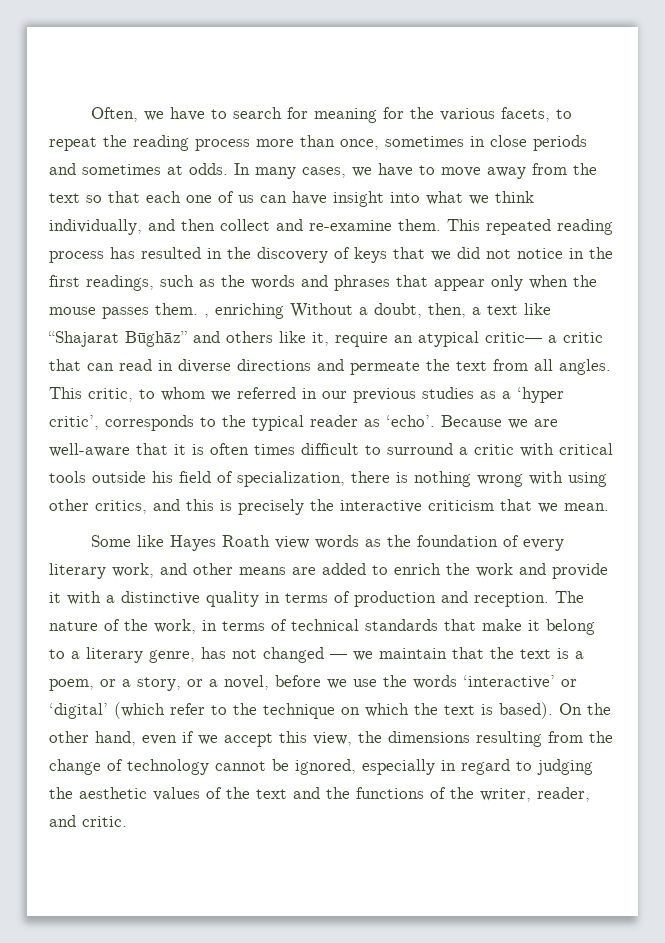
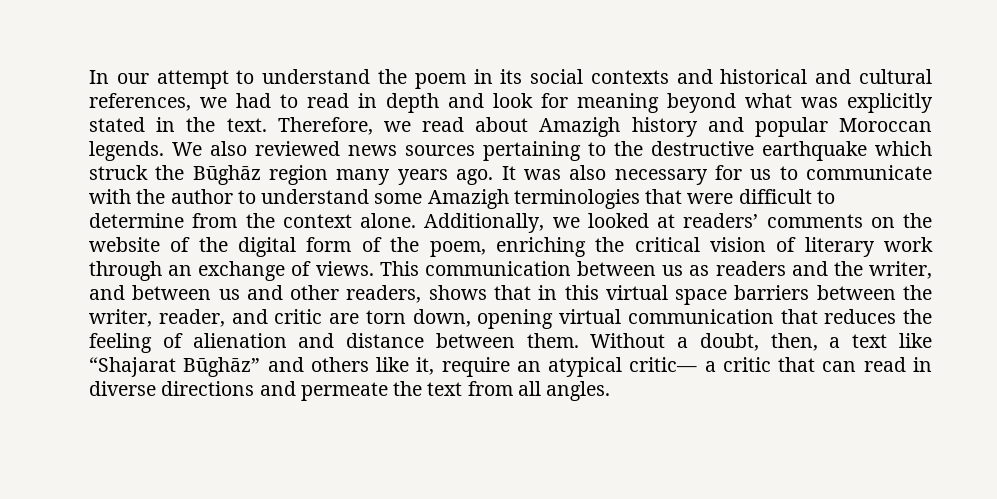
[90,107,572,123] [49,135,587,151] [49,163,597,179] [49,191,534,207] [49,219,613,235] [49,247,613,263] [49,275,597,291] [49,303,284,319] Often, we have to search for meaning for the various facets, to repeat the reading process more than once, sometimes in close periods and sometimes at odds. In many cases, we have to move away from the text so that each one of us can have insight into what we think individually, and then collect and re-examine them. This repeated reading process has resulted in the discovery of keys that we did not notice in the first readings, such as the words and phrases that appear only when the mouse passes them. , enriching -> [89,69,933,89] [89,93,933,113] [89,117,932,137] [89,141,932,161] [89,165,932,185] [89,189,835,209] [89,213,932,233] [89,237,933,257] [89,261,933,281] [89,285,933,305] [89,309,932,329] [89,333,579,353] In our attempt to understand the poem in its social contexts and historical and cultural references, we had to read in depth and look for meaning beyond what was explicitly stated in the text. Therefore, we read about Amazigh history and popular Moroccan legends. We also reviewed news sources pertaining to the destructive earthquake which struck the Būghāz region many years ago. It was also necessary for us to communicate with the author to understand some Amazigh terminologies that were difficult to determine from the context alone. Additionally, we looked at readers’ comments on the website of the digital form of the poem, enriching the critical vision of literary work through an exchange of views. This communication between us as readers and the writer, and between us and other readers, shows that in this virtual space barriers between the writer, reader, and critic are torn down, opening virtual communication that reduces the feeling of alienation and distance between them.
[49,387,564,403] [49,415,558,431] [49,443,613,457] [49,471,607,487] [49,499,609,515] [90,535,564,551] [49,563,608,579] [49,591,584,607] [49,619,595,635] [49,647,584,663] [49,675,577,691] [49,702,611,719] [49,731,613,747] [49,759,593,775] [49,787,590,802] [49,815,127,827] This critic, to whom we referred in our previous studies as a ‘hyper critic’, corresponds to the typical reader as ‘echo’. Because we are well-aware that it is often times difficult to surround a critic with critical tools outside his field of specialization, there is nothing wrong with using other critics, and this is precisely the interactive criticism that we mean. // Some like Hayes Roath view words as the foundation of every literary work, and other means are added to enrich the work and provide it with a distinctive quality in terms of production and reception. The nature of the work, in terms of technical standards that make it belong to a literary genre, has not changed — we maintain that the text is a poem, or a story, or a novel, before we use the words ‘interactive’ or ‘digital’ (which refer to the technique on which the text is based). On the other hand, even if we accept this view, the dimensions resulting from the change of technology cannot be ignored, especially in regard to judging the aesthetic values of the text and the functions of the writer, reader, and critic. -> (611, 391) none

